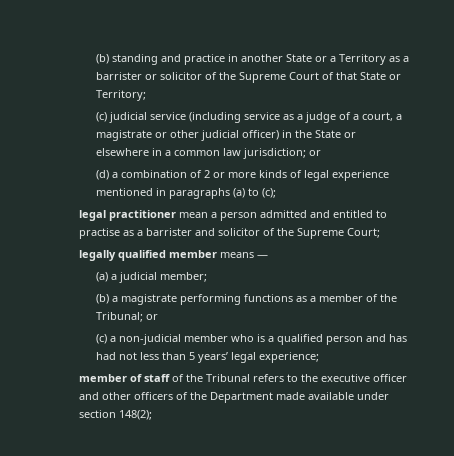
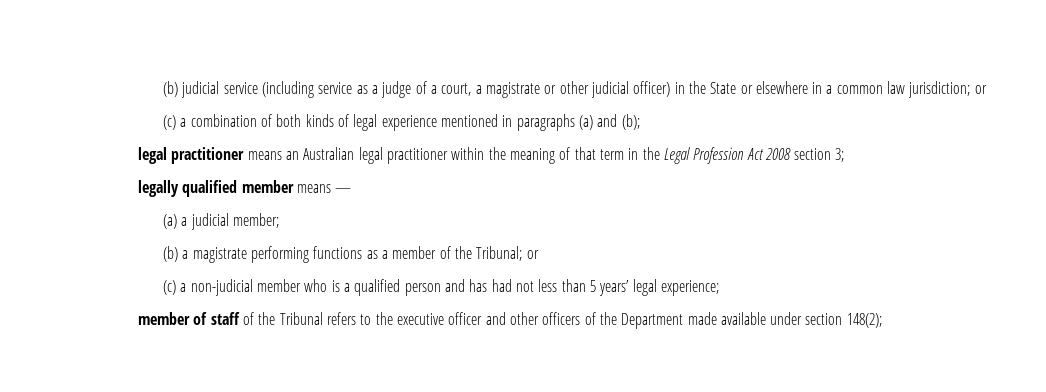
[96,54,410,65] [96,72,402,83] [96,90,147,101] [96,112,108,122] (b) standing and practice in another State or a Territory as a barrister or solicitor of the Supreme Court of that State or Territory; // (c) -> [163,81,179,97] (b)
[96,170,110,180] (d) -> [163,115,177,130] (c)
[204,170,257,178] 2 or more -> [276,114,302,127] both
[248,188,277,198] [78,210,387,221] [78,228,380,239] to (c); // legal practitioner mean a person admitted and entitled to practise as a barrister and solicitor of the Supreme Court; -> [597,114,640,130] [138,147,845,164] and (b); // legal practitioner means an Australian legal practitioner within the meaning of that term in the Legal Profession Act 2008 section 3;

